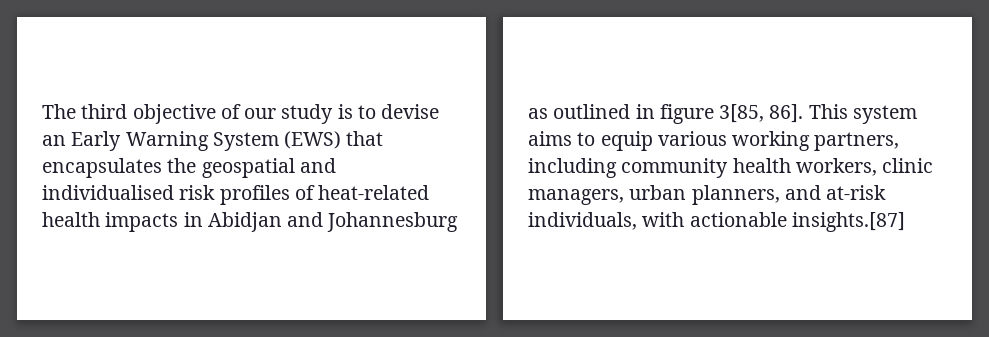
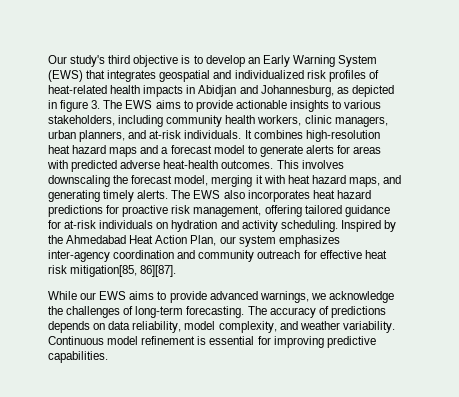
[42,104,334,124] The third objective of our study -> [48,55,179,67] Our study's third objective
[381,104,440,119] devise -> [205,55,245,67] develop
[42,158,197,178] encapsulates the -> [107,70,157,82] integrates
[42,185,174,200] individualised -> [234,70,304,79] individualized
[327,212,459,232] [528,104,917,124] [528,131,900,151] Johannesburg as outlined in figure 3[85, 86]. This system aims to equip various working partners, -> [260,85,394,97] [48,100,382,112] [48,115,115,126] Johannesburg, as depicted in figure 3. The EWS aims to provide actionable insights to various stakeholders,
[528,212,905,232] individuals, with actionable insights.[87] -> [184,130,380,142] [48,145,382,157] [47,160,344,172] [48,175,402,187] [48,190,371,202] [48,205,390,217] [48,220,396,232] [48,235,340,247] [48,250,387,262] [48,265,177,277] [48,291,394,303] [48,306,386,318] [48,321,395,333] [48,336,376,348] [48,351,108,363] individuals. It combines high-resolution heat hazard maps and a forecast model to generate alerts for areas with predicted adverse heat-health outcomes. This involves downscaling the forecast model, merging it with heat hazard maps, and generating timely alerts. The EWS also incorporates heat hazard predictions for proactive risk management, offering tailored guidance for at-risk individuals on hydration and activity scheduling. Inspired by the Ahmedabad Heat Action Plan, our system emphasizes inter-agency coordination and community outreach for effective heat risk mitigation[85, 86][87]. // While our EWS aims to provide advanced warnings, we acknowledge the challenges of long-term forecasting. The accuracy of predictions depends on data reliability, model complexity, and weather variability. Continuous model refinement is essential for improving predictive capabilities.

